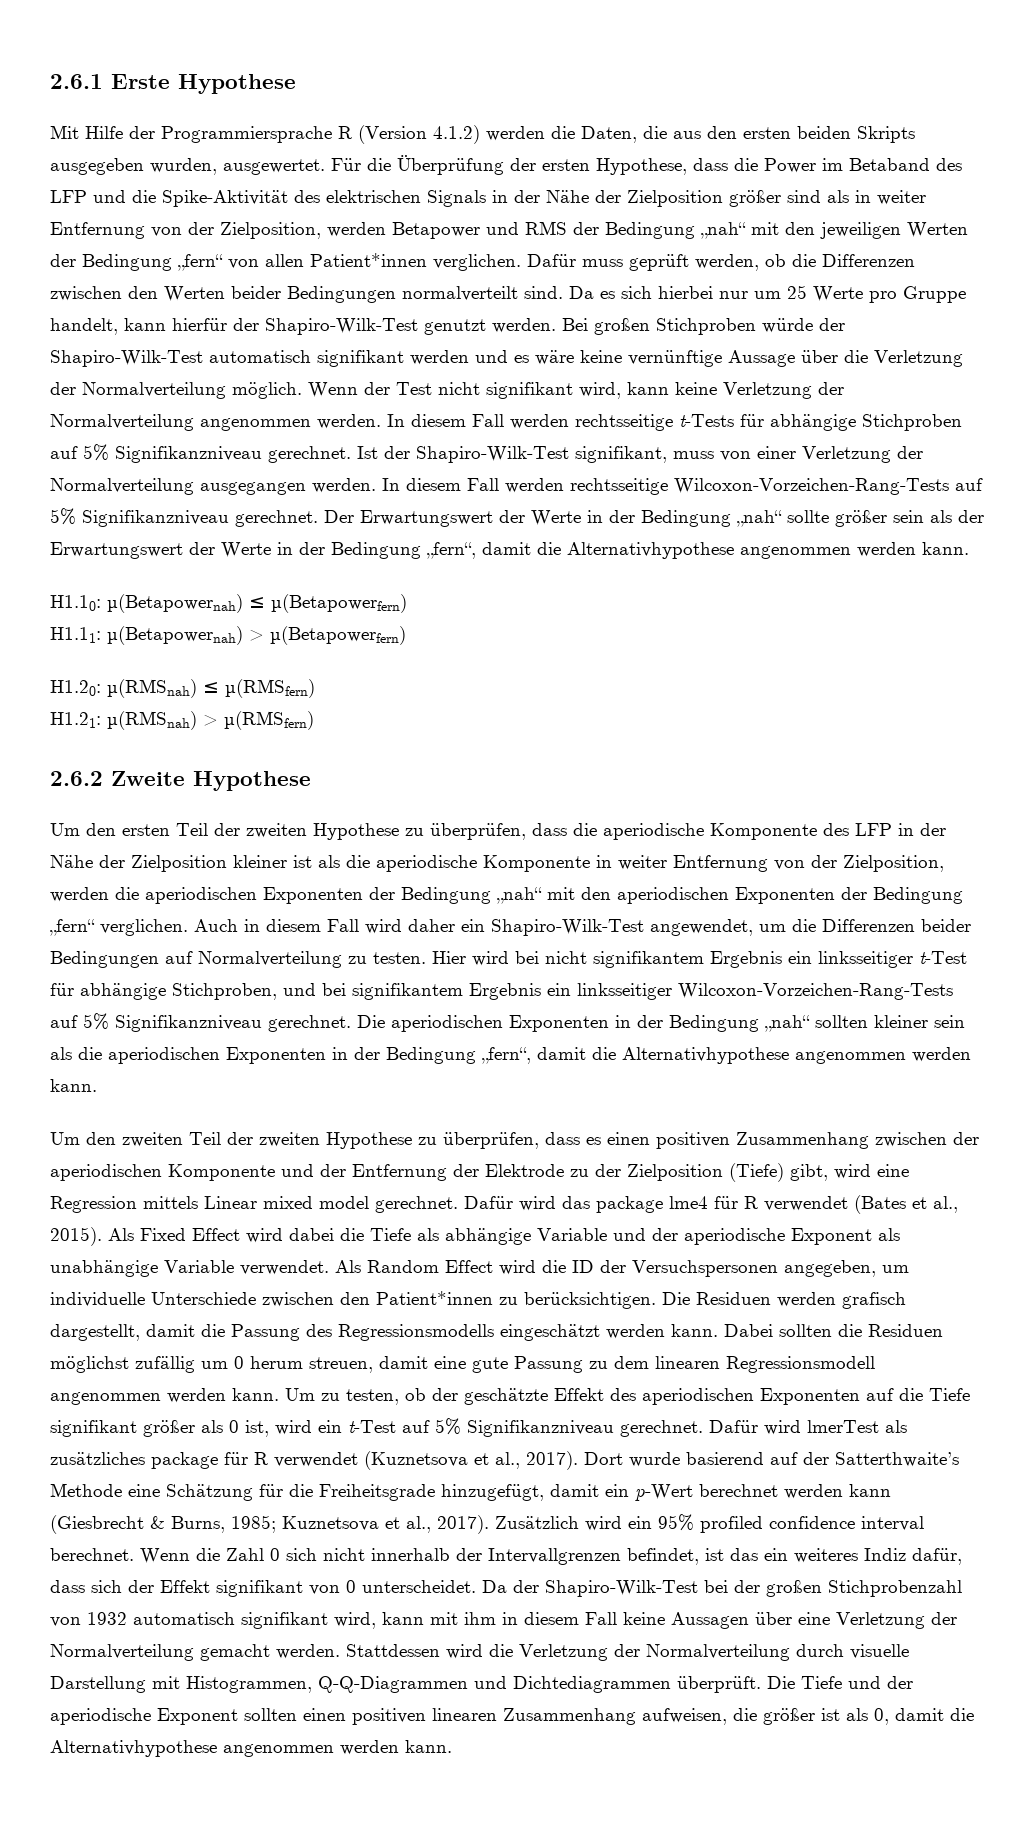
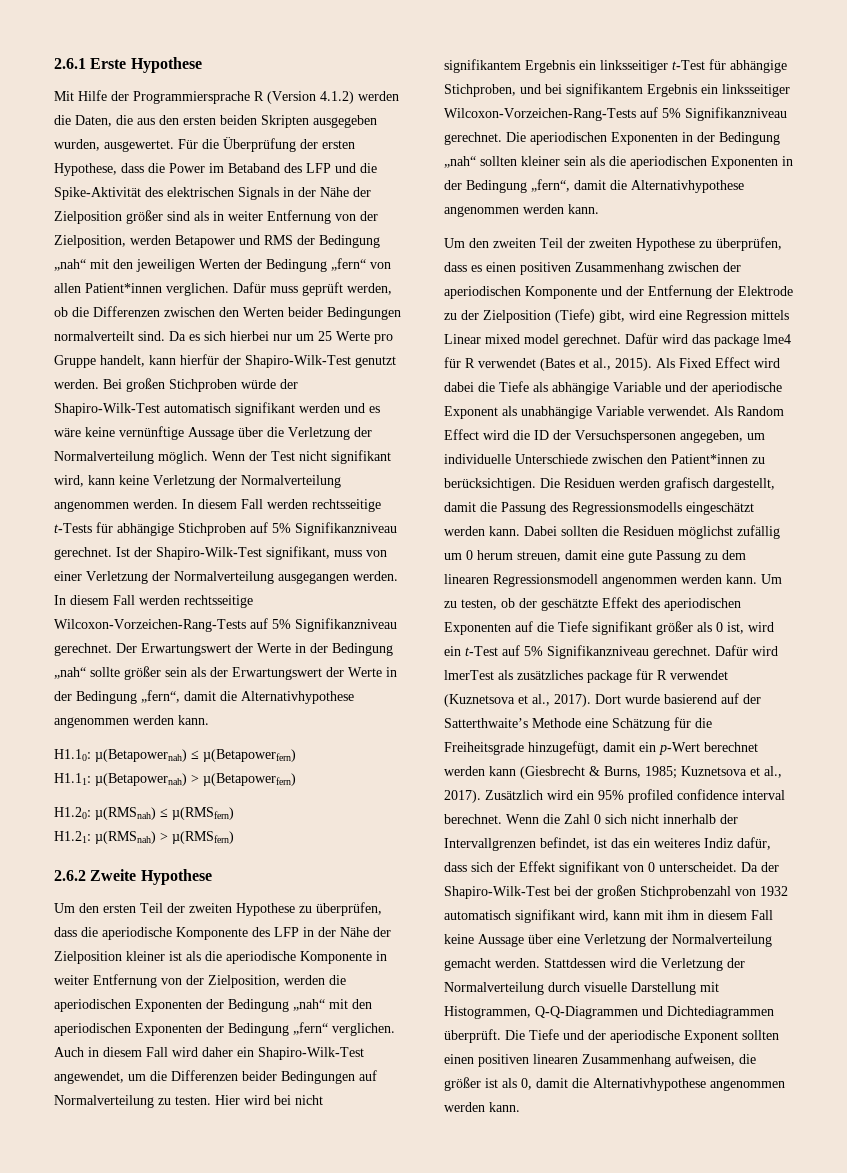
[857,126,915,143] Skripts -> [261,115,309,128] Skripten
[671,1612,749,1629] Aussagen -> [478,934,524,947] Aussage

